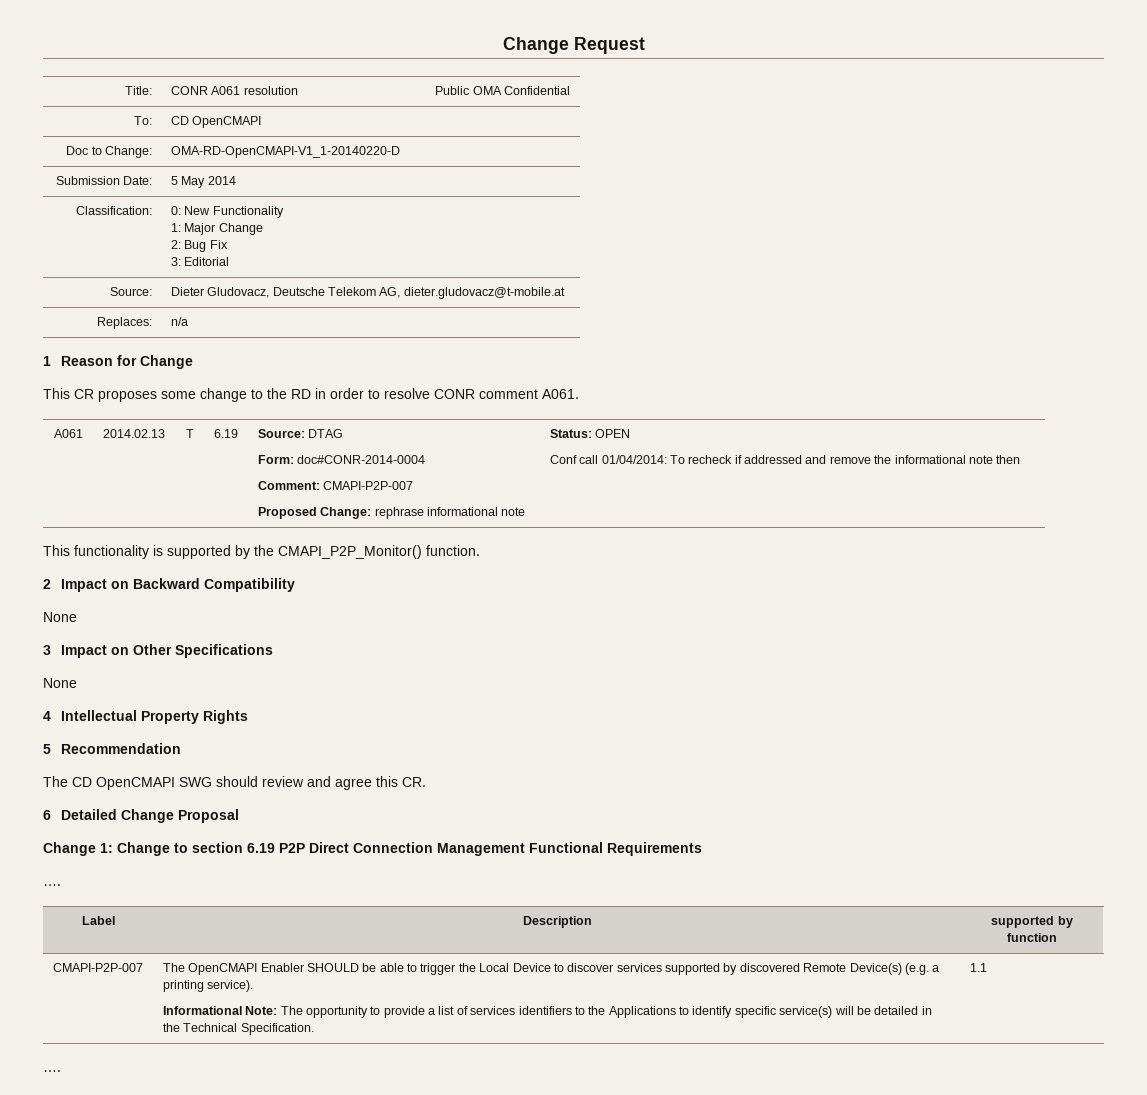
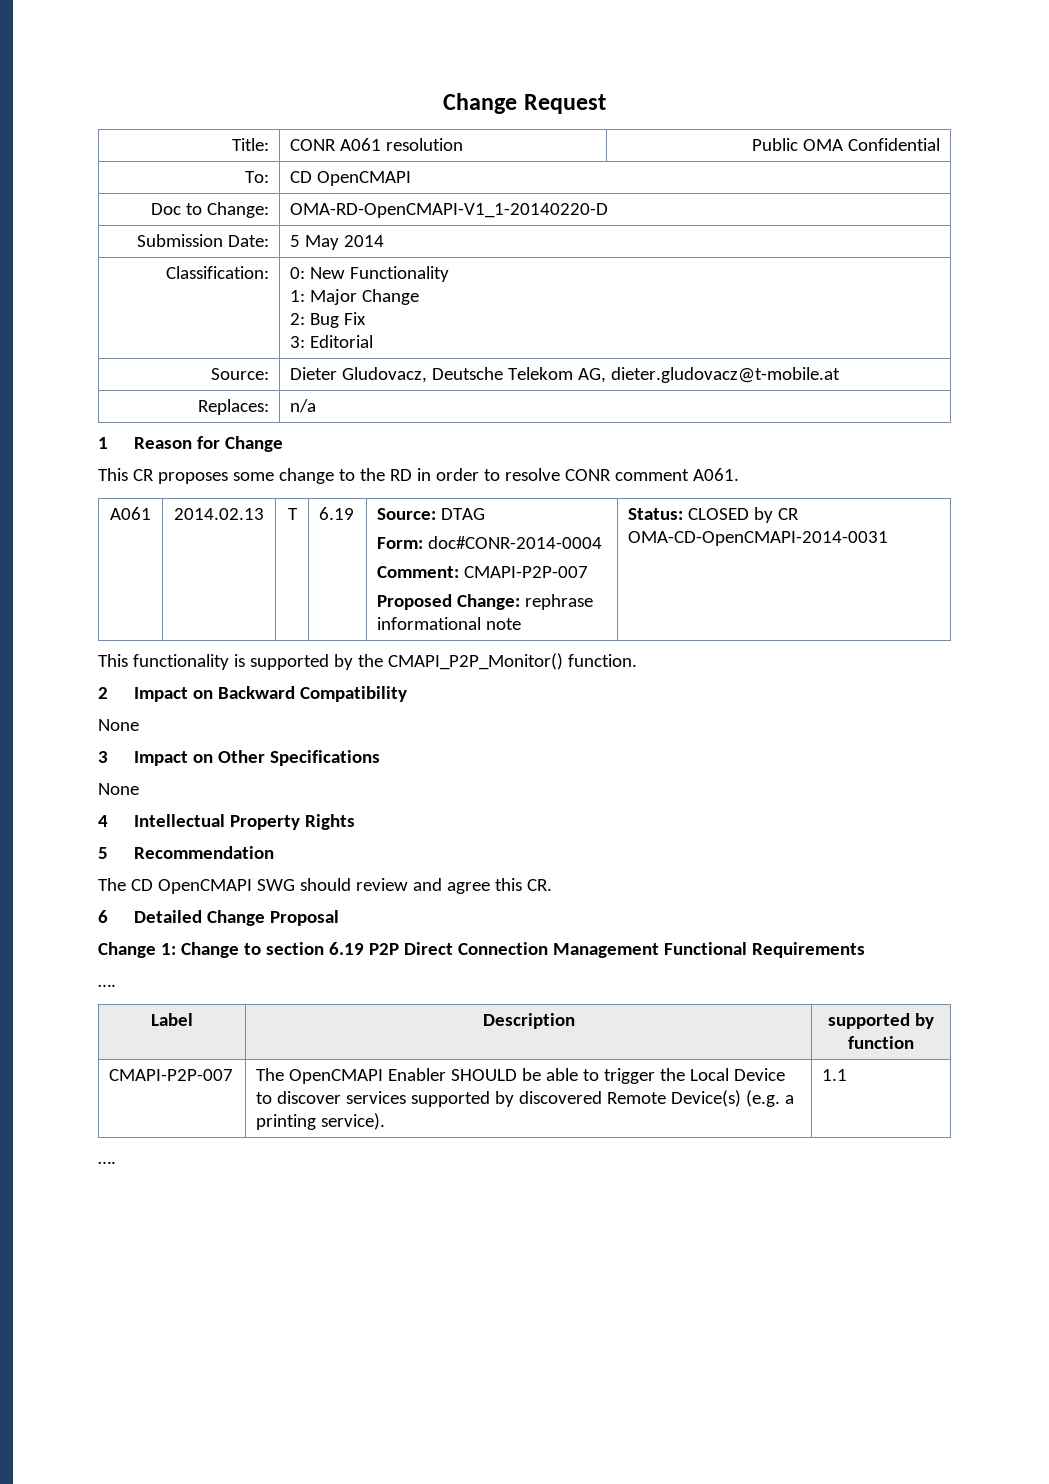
[595,429,631,438] [549,455,1021,464] OPEN // Conf call 01/04/2014: To recheck if addressed and remove the informational note then -> [688,507,800,523] [628,531,889,546] CLOSED by CR OMA-CD-OpenCMAPI-2014-0031
[162,1006,932,1018] [162,1023,314,1035] // Informational Note: The opportunity to provide a list of services identifiers to the Applications to identify specific service(s) will be detailed in the Technical Specification. -> (386, 1121) none

